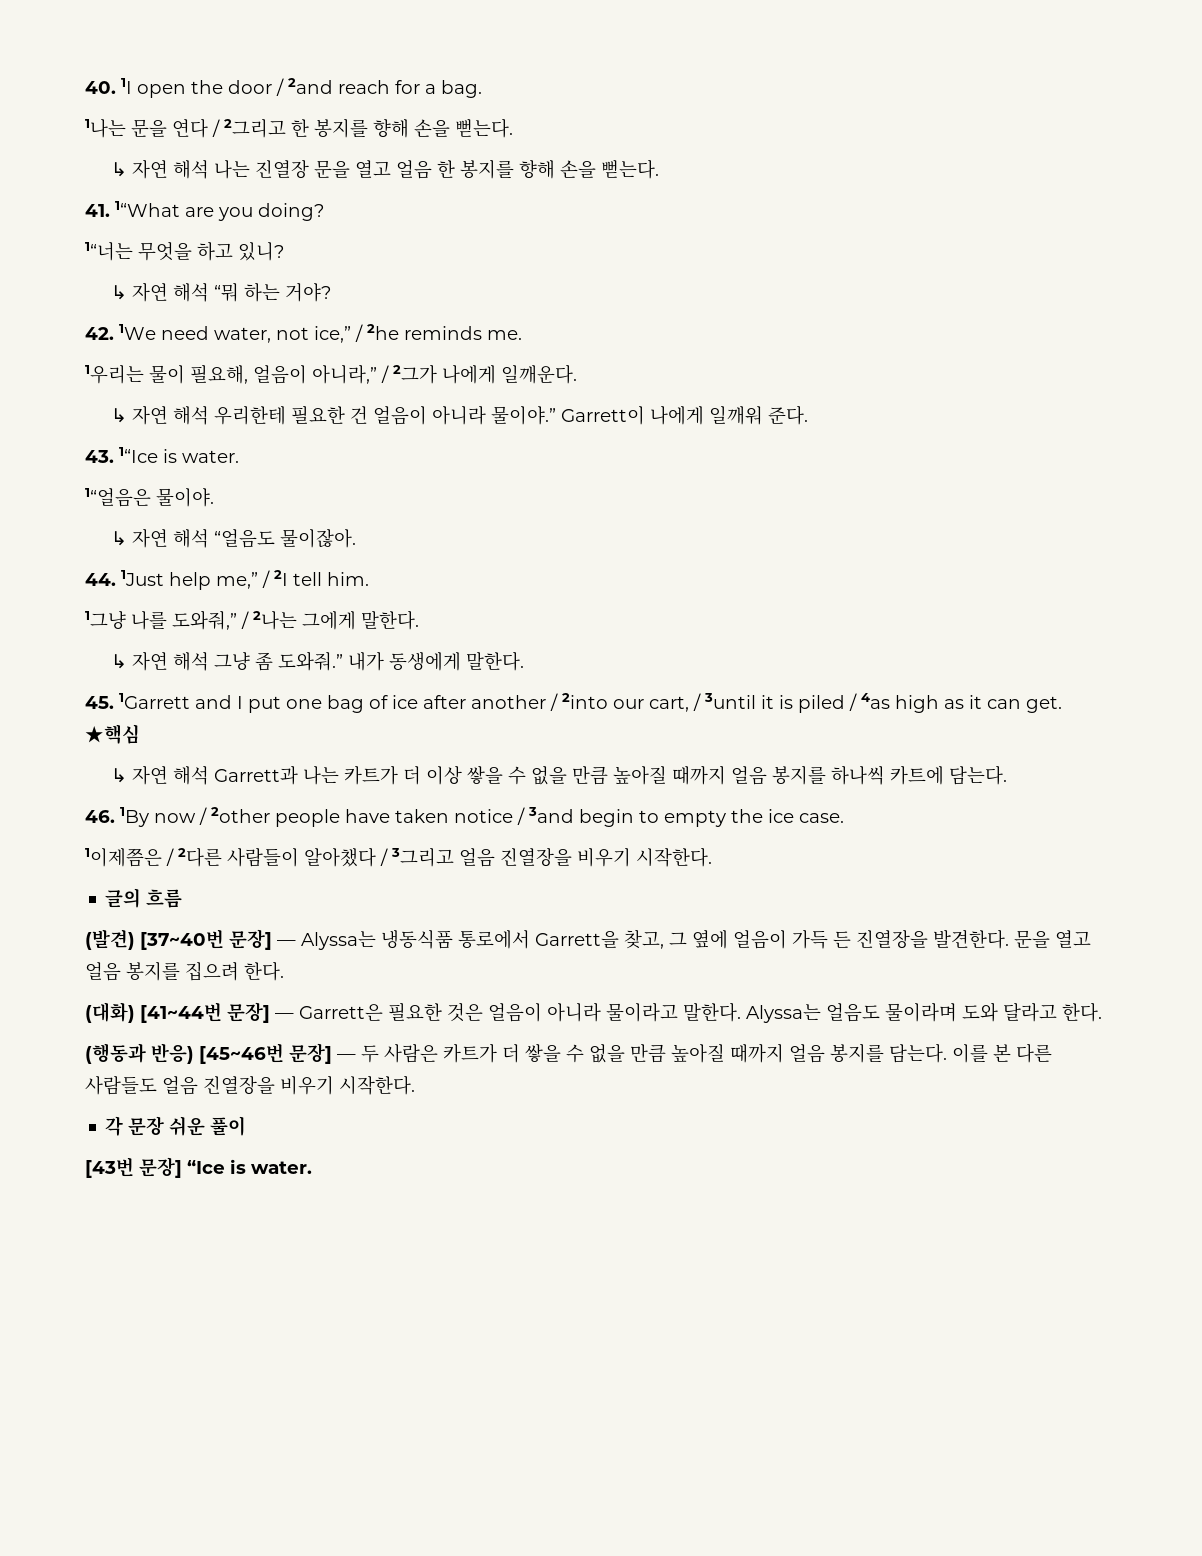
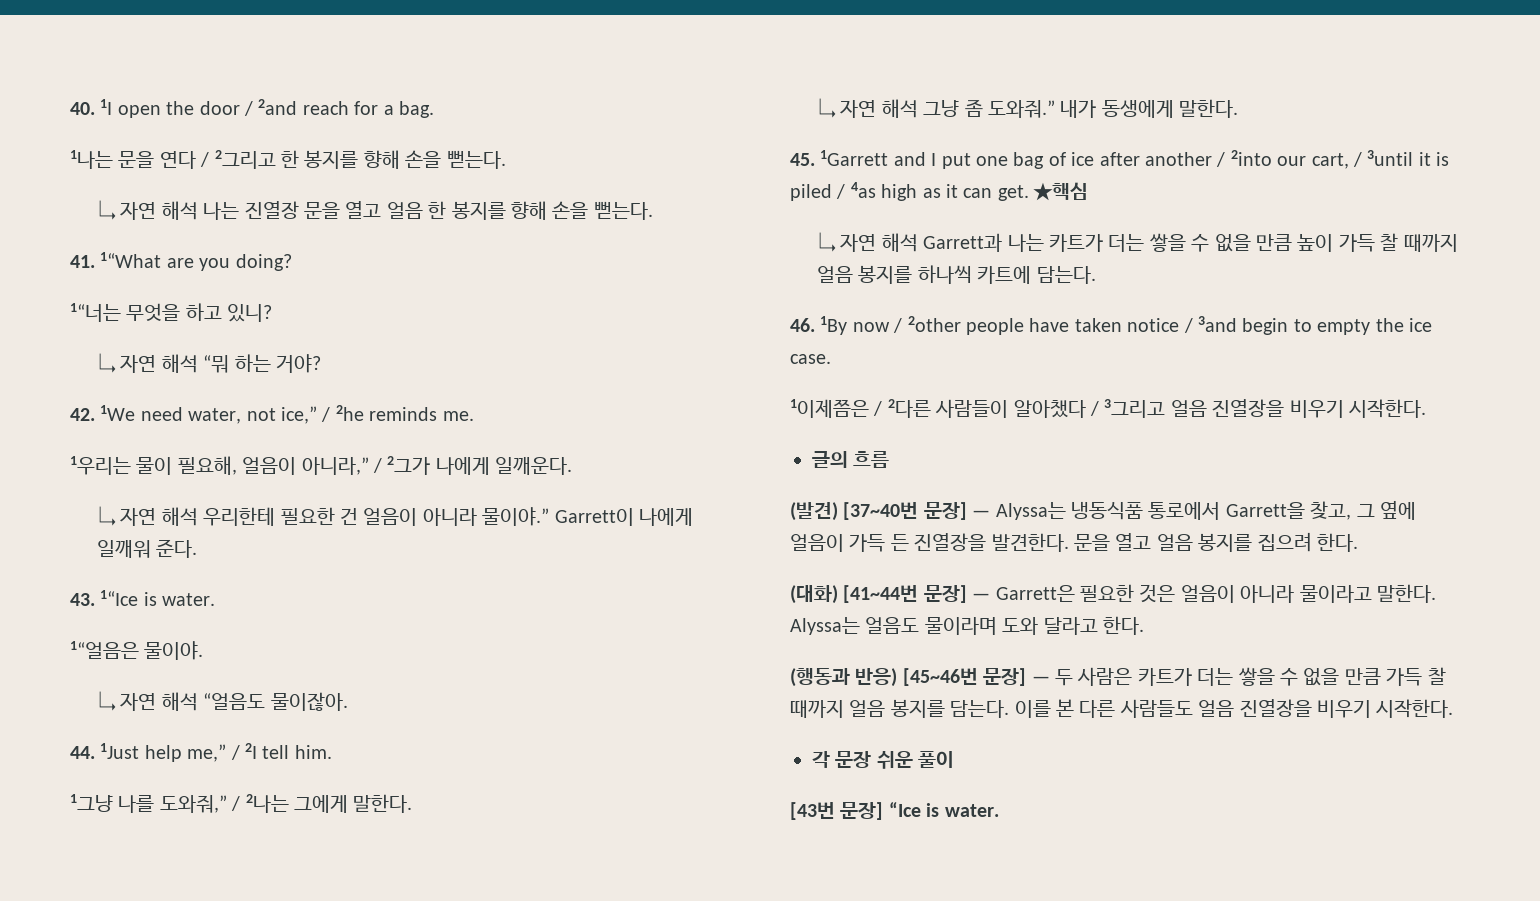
[403,766,668,785] 더 이상 쌓을 수 없을 만큼 높아질 -> [1108,233,1399,252] 더는 쌓을 수 없을 만큼 높이 가득 찰
[502,1044,725,1063] 더 쌓을 수 없을 만큼 높아질 -> [1197,667,1446,686] 더는 쌓을 수 없을 만큼 가득 찰

